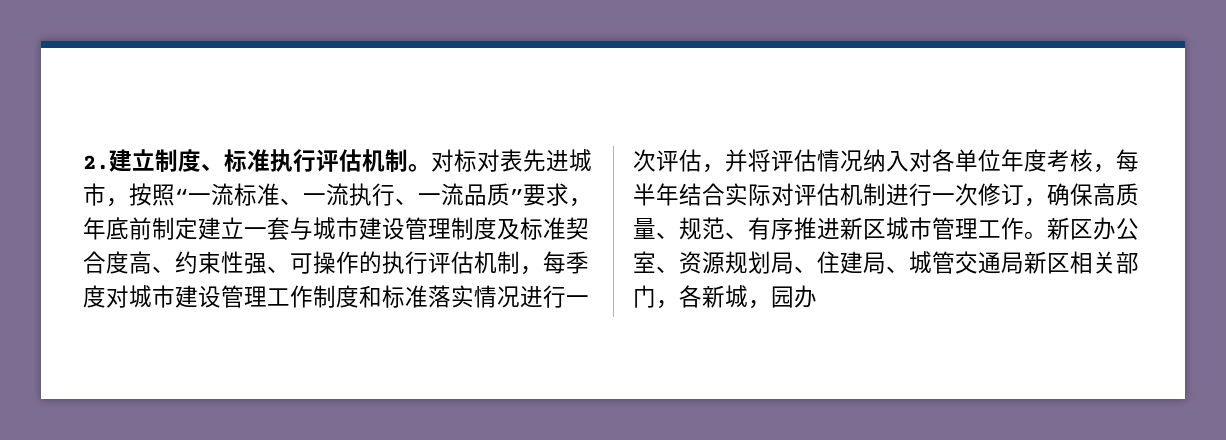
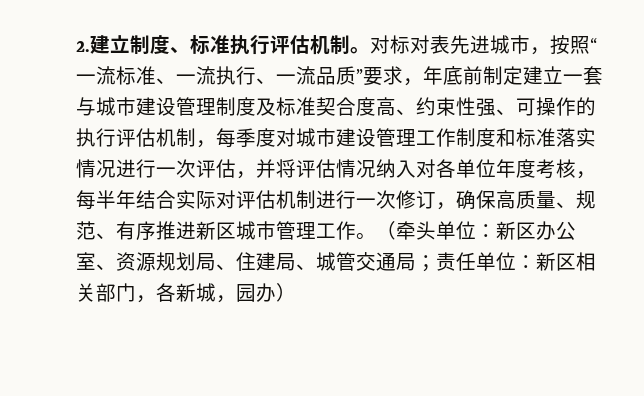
(1047, 235) none -> [376,221,496,240] （牵头单位：
(1024, 263) none -> [416,252,536,272] ；责任单位：
(817, 296) none -> [276,283,296,302] ）

